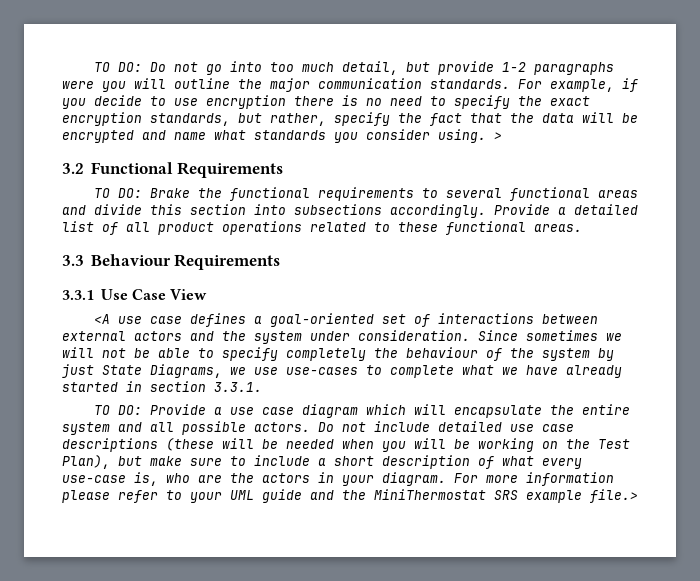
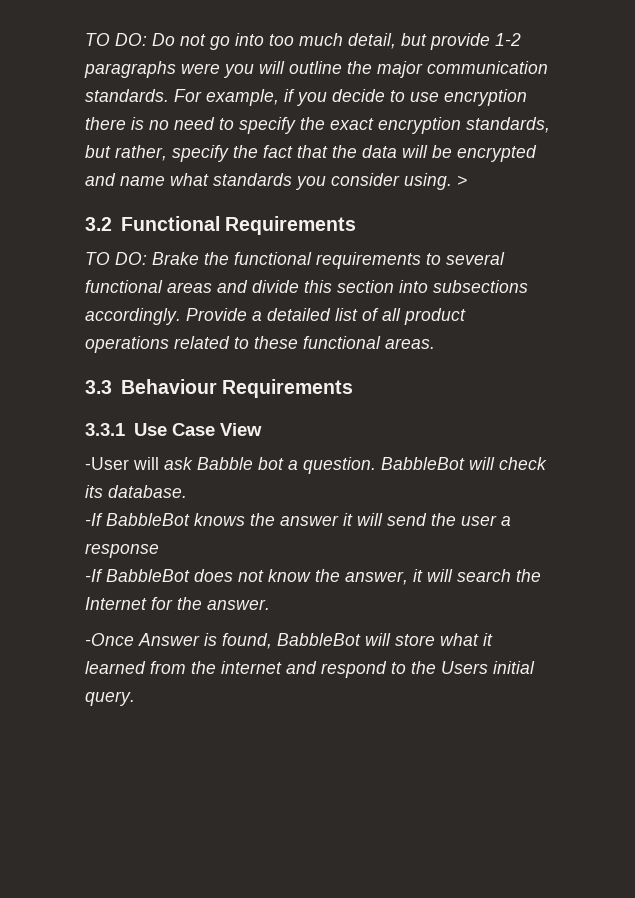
[93,313,598,327] [62,330,622,344] [62,347,614,361] [62,364,622,378] [62,381,262,392] [93,404,630,418] [62,421,574,435] [62,438,630,452] [62,455,582,469] [62,472,614,486] [62,489,638,503] <A use case defines a goal-oriented set of interactions between external actors and the system under consideration. Since sometimes we will not be able to specify completely the behaviour of the system by just State Diagrams, we use use-cases to complete what we have already started in section 3.3.1. // TO DO: Provide a use case diagram which will encapsulate the entire system and all possible actors. Do not include detailed use case descriptions (these will be needed when you will be working on the Test Plan), but make sure to include a short description of what every use-case is, who are the actors in your diagram. For more information please refer to your UML guide and the MiniThermostat SRS example file.> -> [85,457,547,474] [85,485,187,498] [85,513,511,526] [85,543,159,558] [85,569,541,585] [85,597,270,610] [85,633,493,649] [85,661,535,678] [85,691,135,706] -User will ask Babble bot a question. BabbleBot will check its database. // -If BabbleBot knows the answer it will send the user a response // -If BabbleBot does not know the answer, it will search the Internet for the answer. // -Once Answer is found, BabbleBot will store what it learned from the internet and respond to the Users initial query.

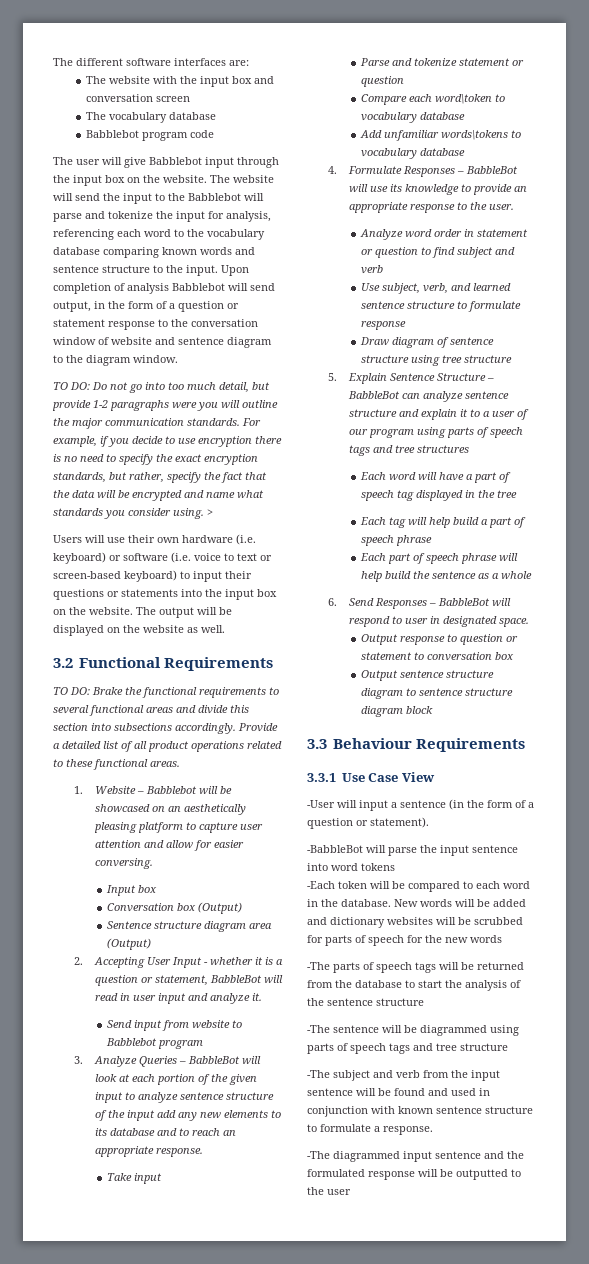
(85, 39) none -> [53,58,249,66] [85,76,274,87] [85,94,190,102] [85,112,216,123] [85,130,214,141] [53,157,279,168] [53,175,274,186] [53,193,264,204] [53,211,271,222] [53,229,265,240] [53,247,255,258] [53,265,249,276] [53,283,275,294] [53,301,239,312] [53,319,258,330] [53,337,272,348] [53,355,178,366] The different software interfaces are: // The website with the input box and conversation screen // The vocabulary database // Babblebot program code // The user will give Babblebot input through the input box on the website. The website will send the input to the Babblebot will parse and tokenize the input for analysis, referencing each word to the vocabulary database comparing known words and sentence structure to the input. Upon completion of analysis Babblebot will send output, in the form of a question or statement response to the conversation window of website and sentence diagram to the diagram window. //
(467, 180) none -> [53,534,256,545] [53,552,272,564] [53,570,252,582] [53,589,277,600] [53,607,232,618] [53,625,225,636] // Users will use their own hardware (i.e. keyboard) or software (i.e. voice to text or screen-based keyboard) to input their questions or statements into the input box on the website. The output will be displayed on the website as well.
(435, 343) none -> [73,786,232,794] [94,804,246,815] [93,822,263,833] [94,840,244,851] [94,858,153,869] [105,885,157,896] [106,902,242,914] [106,921,272,932] [106,938,151,950] [73,957,283,968] [94,975,283,986] [94,993,262,1004] [106,1020,242,1031] [105,1038,203,1049] [73,1056,261,1067] [94,1074,257,1085] [94,1092,274,1103] [94,1110,281,1121] [94,1128,236,1136] [94,1146,203,1157] [106,1173,162,1184] [359,58,524,66] [360,76,404,87] [360,94,505,105] [360,112,465,123] [359,130,521,141] [360,148,465,159] [327,166,518,177] [348,184,527,195] [348,202,514,213] [359,229,528,240] [360,247,515,258] [360,265,383,274] [360,283,511,294] [360,301,521,312] [360,321,406,330] [359,337,494,348] [360,355,512,366] [327,373,494,384] [347,391,509,402] [348,409,529,420] [348,427,523,438] [348,445,469,456] [359,472,511,483] [360,490,517,501] [359,517,526,528] [360,535,432,546] [359,553,518,564] [360,571,532,582] [327,598,511,609] [348,616,529,627] [360,634,518,645] [360,652,514,661] [360,670,494,681] [360,688,513,699] [360,706,433,717] // 1. Website – Babblebot will be showcased on an aesthetically pleasing platform to capture user attention and allow for easier conversing. // Input box // Conversation box (Output) // Sentence structure diagram area (Output) // 2. Accepting User Input - whether it is a question or statement, BabbleBot will read in user input and analyze it. // Send input from website to Babblebot program // 3. Analyze Queries – BabbleBot will look at each portion of the given input to analyze sentence structure of the input add any new elements to its database and to reach an appropriate response. // Take input // Parse and tokenize statement or question // Compare each word\token to vocabulary database // Add unfamiliar words\tokens to vocabulary database // 4. Formulate Responses – BabbleBot will use its knowledge to provide an appropriate response to the user. // Analyze word order in statement or question to find subject and verb // Use subject, verb, and learned sentence structure to formulate response // Draw diagram of sentence structure using tree structure // 5. Explain Sentence Structure – BabbleBot can analyze sentence structure and explain it to a user of our program using parts of speech tags and tree structures // Each word will have a part of speech tag displayed in the tree // Each tag will help build a part of speech phrase // Each part of speech phrase will help build the sentence as a whole // 6. Send Responses – BabbleBot will respond to user in designated space. // Output response to question or statement to conversation box // Output sentence structure diagram to sentence structure diagram block
[164,457,547,474] [85,485,187,498] [85,513,511,526] [85,543,159,558] [85,569,541,585] [85,597,270,610] [85,633,493,649] [85,661,535,678] [85,691,135,706] ask Babble bot a question. BabbleBot will check its database. // -If BabbleBot knows the answer it will send the user a response // -If BabbleBot does not know the answer, it will search the Internet for the answer. // -Once Answer is found, BabbleBot will store what it learned from the internet and respond to the Users initial query. -> [359,799,534,811] [307,817,429,829] [307,845,518,856] [307,863,395,871] [307,881,530,892] [307,899,526,907] [307,917,523,928] [307,935,502,946] [307,962,524,973] [307,980,521,991] [307,998,424,1006] [307,1025,519,1036] [307,1043,508,1054] [307,1070,500,1081] [307,1088,490,1096] [307,1106,533,1117] [307,1124,433,1135] [307,1151,524,1162] [307,1169,521,1180] [307,1187,351,1195] input a sentence (in the form of a question or statement). // -BabbleBot will parse the input sentence into word tokens // -Each token will be compared to each word in the database. New words will be added and dictionary websites will be scrubbed for parts of speech for the new words // -The parts of speech tags will be returned from the database to start the analysis of the sentence structure // -The sentence will be diagrammed using parts of speech tags and tree structure // -The subject and verb from the input sentence will be found and used in conjunction with known sentence structure to formulate a response. // -The diagrammed input sentence and the formulated response will be outputted to the user

